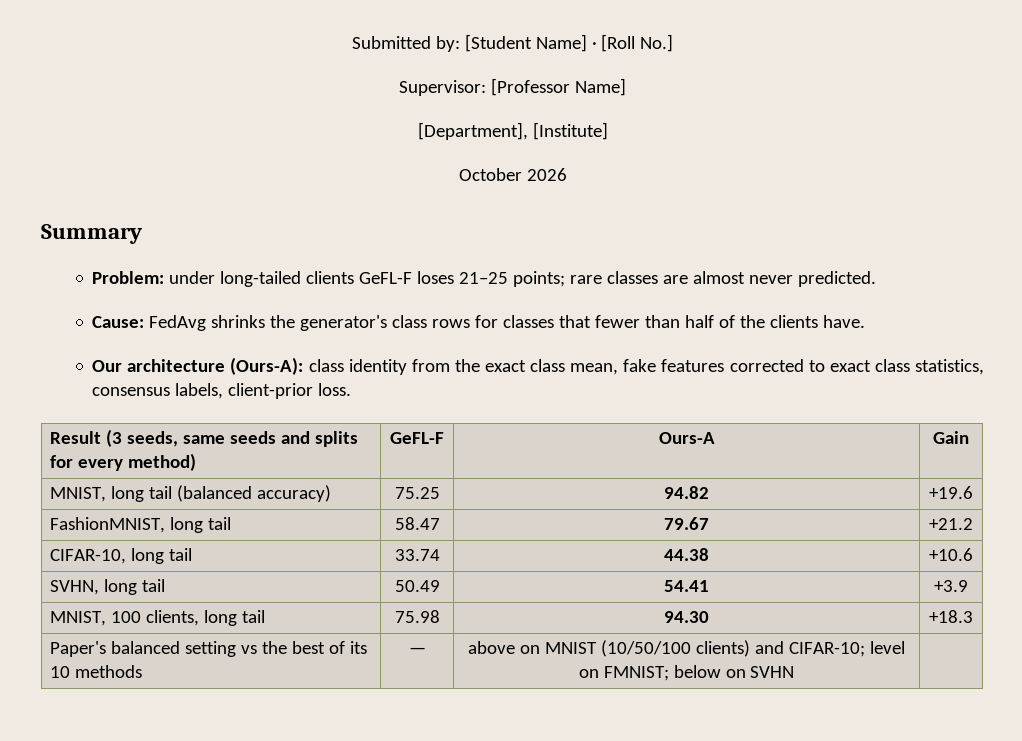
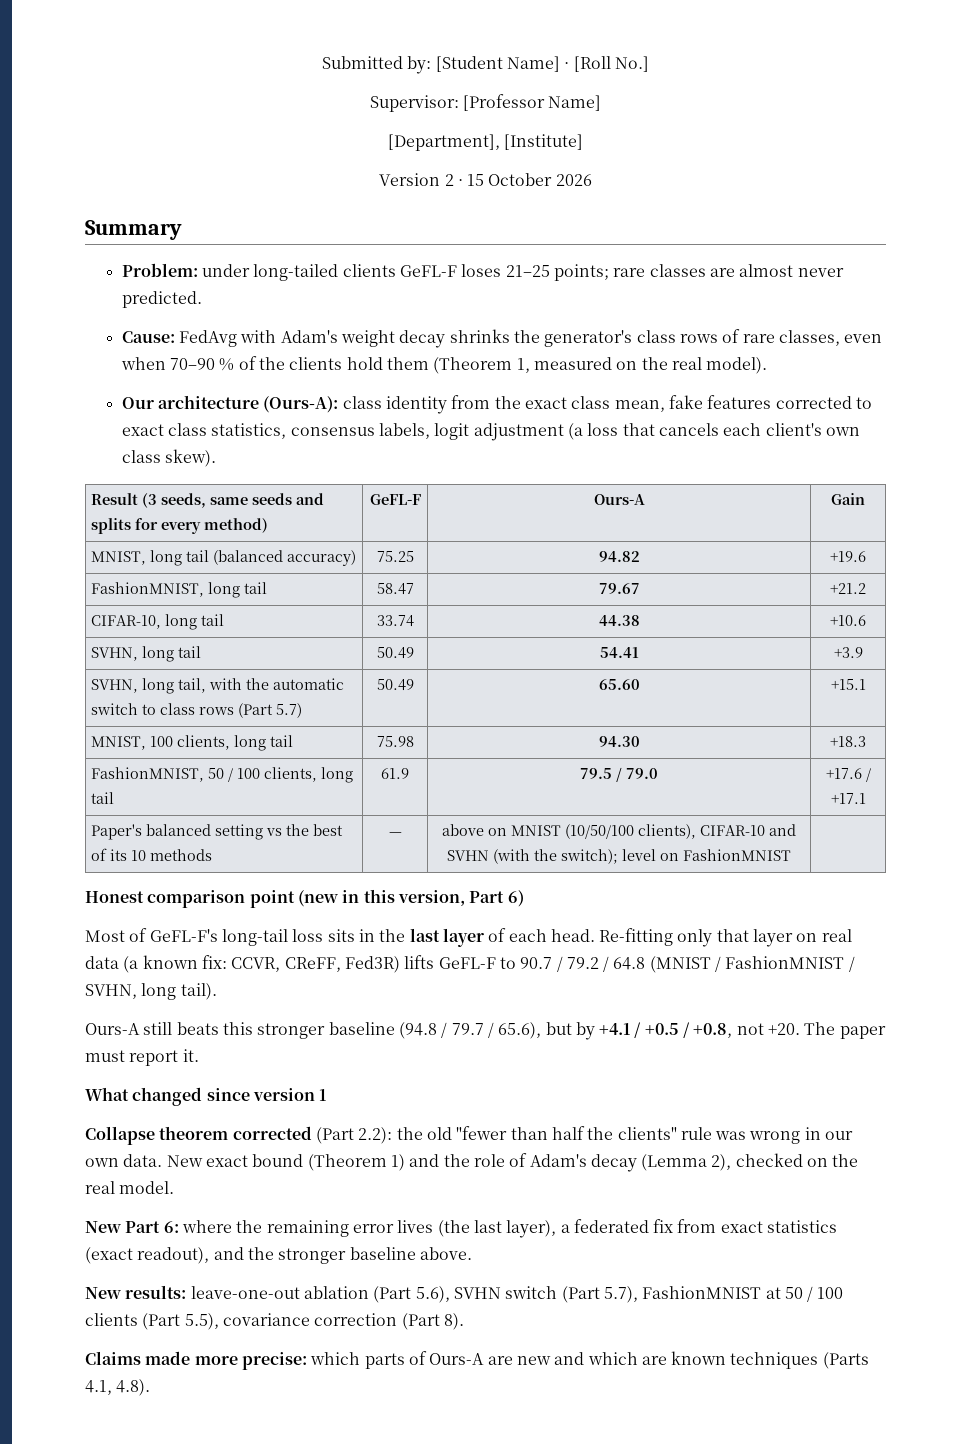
(608, 131) none -> [379,173,485,186] Version 2 · 15
(207, 323) none -> [240,330,446,348] with Adam's weight decay
[475,315,866,328] for classes that fewer than half of the clients have. -> [722,329,883,346] [120,356,768,374] of rare classes, even when 70–90 % of the clients hold them (Theorem 1, measured on the real model).
[228,383,352,399] client-prior loss. -> [434,423,860,441] [121,449,217,467] logit adjustment (a loss that cancels each client's own class skew).
(968, 586) none -> [91,678,345,694] [91,703,303,718] [376,679,414,691] [598,679,640,690] [830,679,866,690] // SVHN, long tail, with the automatic switch to class rows (Part 5.7) | 50.49 | 65.60 | +15.1
(973, 616) none -> [91,767,354,783] [91,792,115,804] [381,768,409,779] [580,767,658,782] [825,768,871,782] [830,793,866,804] // FashionMNIST, 50 / 100 clients, long tail | 61.9 | 79.5 / 79.0 | +17.6 / +17.1
[695,640,905,657] [578,665,795,681] clients) and CIFAR-10; level on FMNIST; below on SVHN | -> [638,824,796,839] [447,849,791,864] [85,889,524,908] [85,928,852,947] [85,955,855,973] [85,983,217,1000] [85,1022,886,1040] [85,1049,199,1066] [85,1087,327,1106] [85,1126,854,1145] [85,1153,859,1172] [85,1181,175,1194] [85,1219,838,1238] [85,1247,472,1264] [85,1285,844,1303] [85,1313,464,1330] [85,1351,869,1370] [85,1379,151,1396] clients), CIFAR-10 and SVHN (with the switch); level on FashionMNIST | // Honest comparison point (new in this version, Part 6) // Most of GeFL-F's long-tail loss sits in the last layer of each head. Re-fitting only that layer on real data (a known fix: CCVR, CReFF, Fed3R) lifts GeFL-F to 90.7 / 79.2 / 64.8 (MNIST / FashionMNIST / SVHN, long tail). // Ours-A still beats this stronger baseline (94.8 / 79.7 / 65.6), but by +4.1 / +0.5 / +0.8, not +20. The paper must report it. // What changed since version 1 // Collapse theorem corrected (Part 2.2): the old "fewer than half the clients" rule was wrong in our own data. New exact bound (Theorem 1) and the role of Adam's decay (Lemma 2), checked on the real model. // New Part 6: where the remaining error lives (the last layer), a federated fix from exact statistics (exact readout), and the stronger baseline above. // New results: leave-one-out ablation (Part 5.6), SVHN switch (Part 5.7), FashionMNIST at 50 / 100 clients (Part 5.5), covariance correction (Part 8). // Claims made more precise: which parts of Ours-A are new and which are known techniques (Parts 4.1, 4.8).

